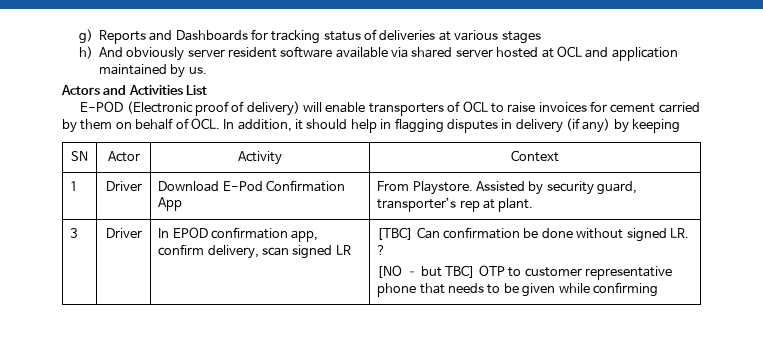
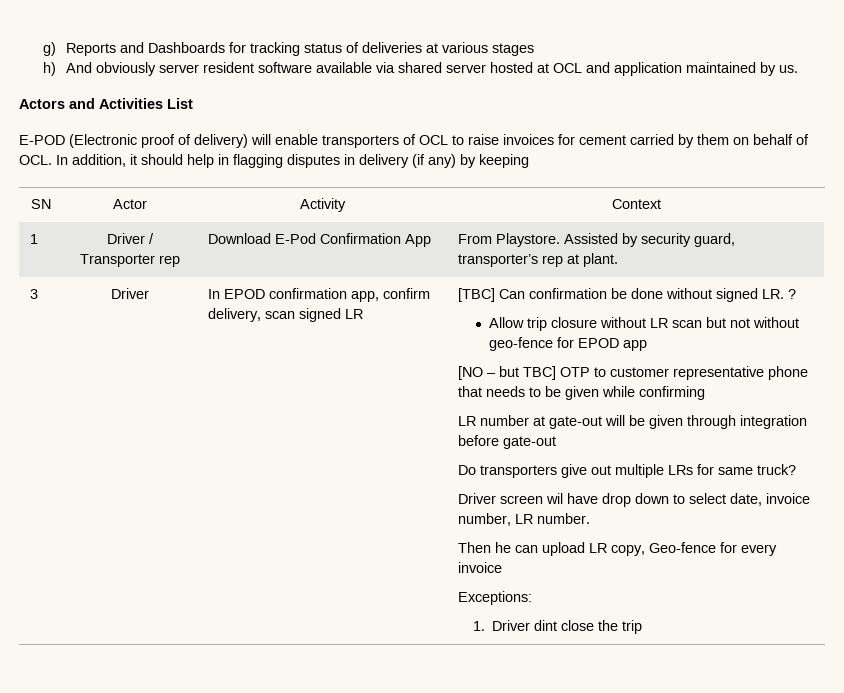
(142, 186) none -> [149,233,154,244] [80,254,180,267] / Transporter rep
(387, 250) none -> [488,317,799,331] [488,337,647,351] // Allow trip closure without LR scan but not without geo-fence for EPOD app
(658, 289) none -> [458,415,808,429] [458,435,557,449] [458,464,797,478] [458,493,811,507] [458,513,591,526] [458,542,778,556] [458,562,503,573] [458,591,533,605] [472,620,642,634] // LR number at gate-out will be given through integration before gate-out // Do transporters give out multiple LRs for same truck? // Driver screen wil have drop down to select date, invoice number, LR number. // Then he can upload LR copy, Geo-fence for every invoice // Exceptions: // 1. Driver dint close the trip

